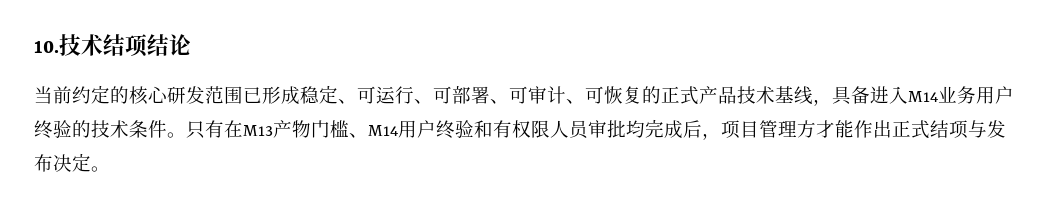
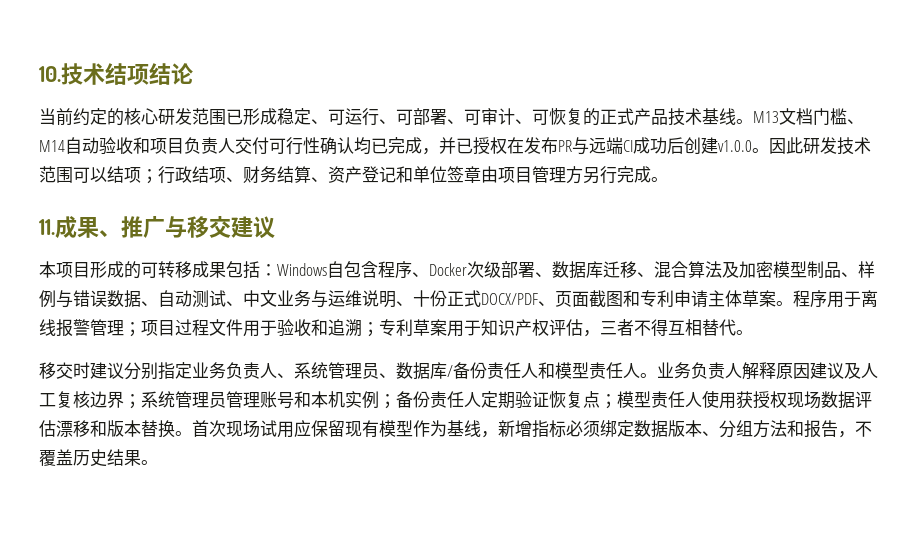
[813,86,1014,106] [34,119,1006,140] [34,153,91,172] ，具备进入M14业务用户终验的技术条件。只有在M13产物门槛、M14用户终验和有权限人员审批均完成后，项目管理方才能作出正式结项与发布决定 -> [736,108,864,125] [39,137,871,155] [39,166,668,184] [39,216,275,239] [39,261,875,279] [39,290,878,308] [39,319,753,337] [39,362,878,380] [39,390,872,409] [39,420,872,438] [39,449,141,467] 。M13文档门槛、M14自动验收和项目负责人交付可行性确认均已完成，并已授权在发布PR与远端CI成功后创建v1.0.0。因此研发技术范围可以结项；行政结项、财务结算、资产登记和单位签章由项目管理方另行完成。 // 11.成果、推广与移交建议 // 本项目形成的可转移成果包括：Windows自包含程序、Docker次级部署、数据库迁移、混合算法及加密模型制品、样例与错误数据、自动测试、中文业务与运维说明、十份正式DOCX/PDF、页面截图和专利申请主体草案。程序用于离线报警管理；项目过程文件用于验收和追溯；专利草案用于知识产权评估，三者不得互相替代。 // 移交时建议分别指定业务负责人、系统管理员、数据库/备份责任人和模型责任人。业务负责人解释原因建议及人工复核边界；系统管理员管理账号和本机实例；备份责任人定期验证恢复点；模型责任人使用获授权现场数据评估漂移和版本替换。首次现场试用应保留现有模型作为基线，新增指标必须绑定数据版本、分组方法和报告，不覆盖历史结果

